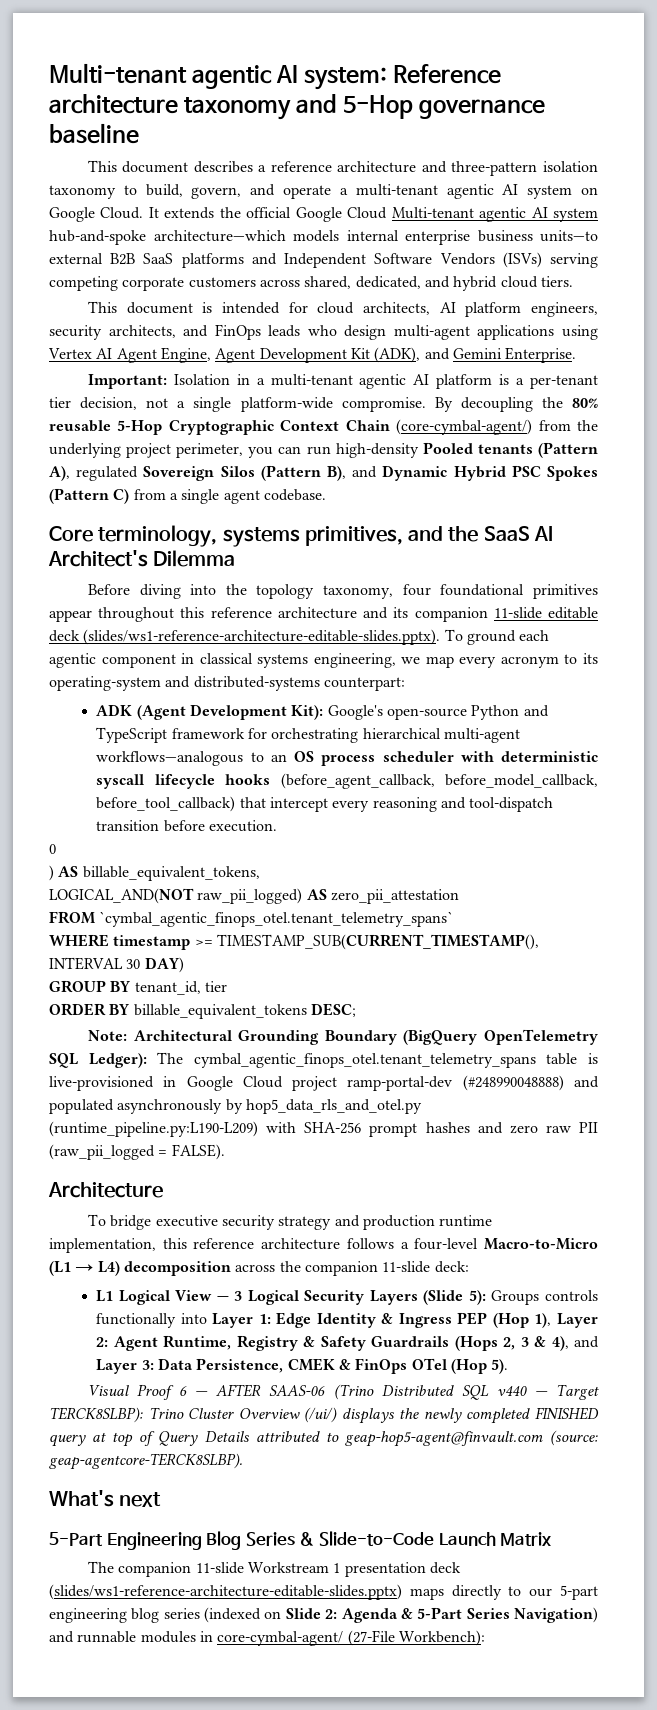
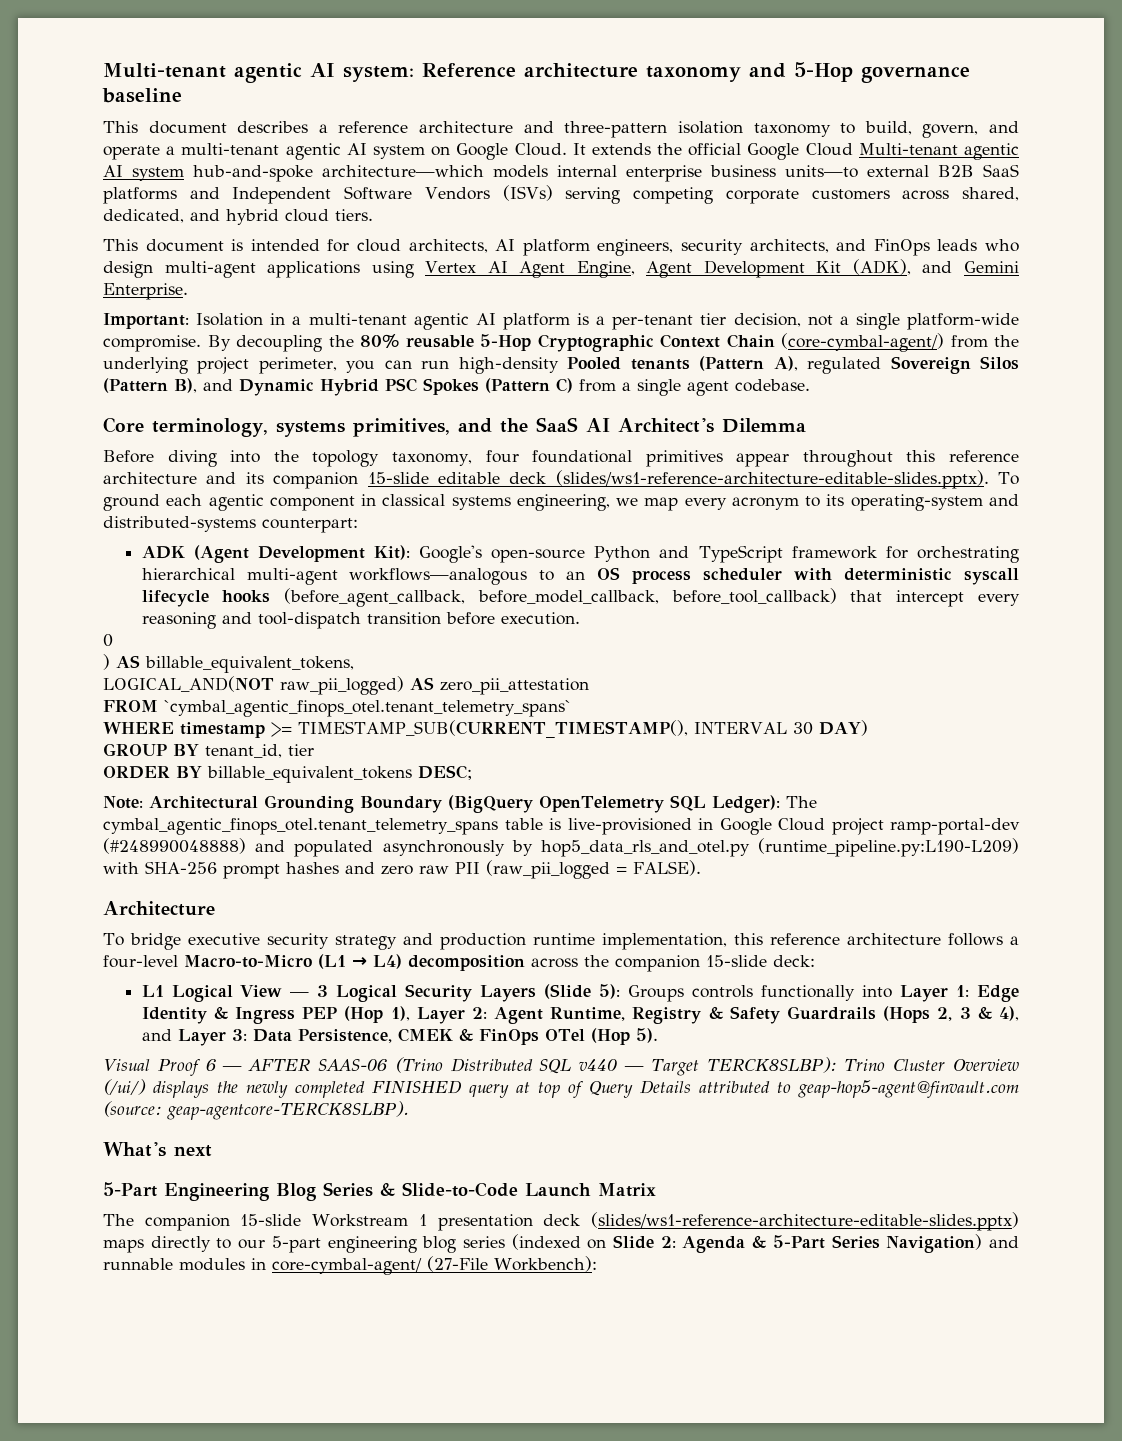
[493,607,542,619] 11-slide -> [367,472,429,484] 15-slide
[382,1261,431,1273] 11-slide -> [706,955,767,967] 15-slide
[195,1562,244,1574] 11-slide -> [240,1214,302,1226] 15-slide

